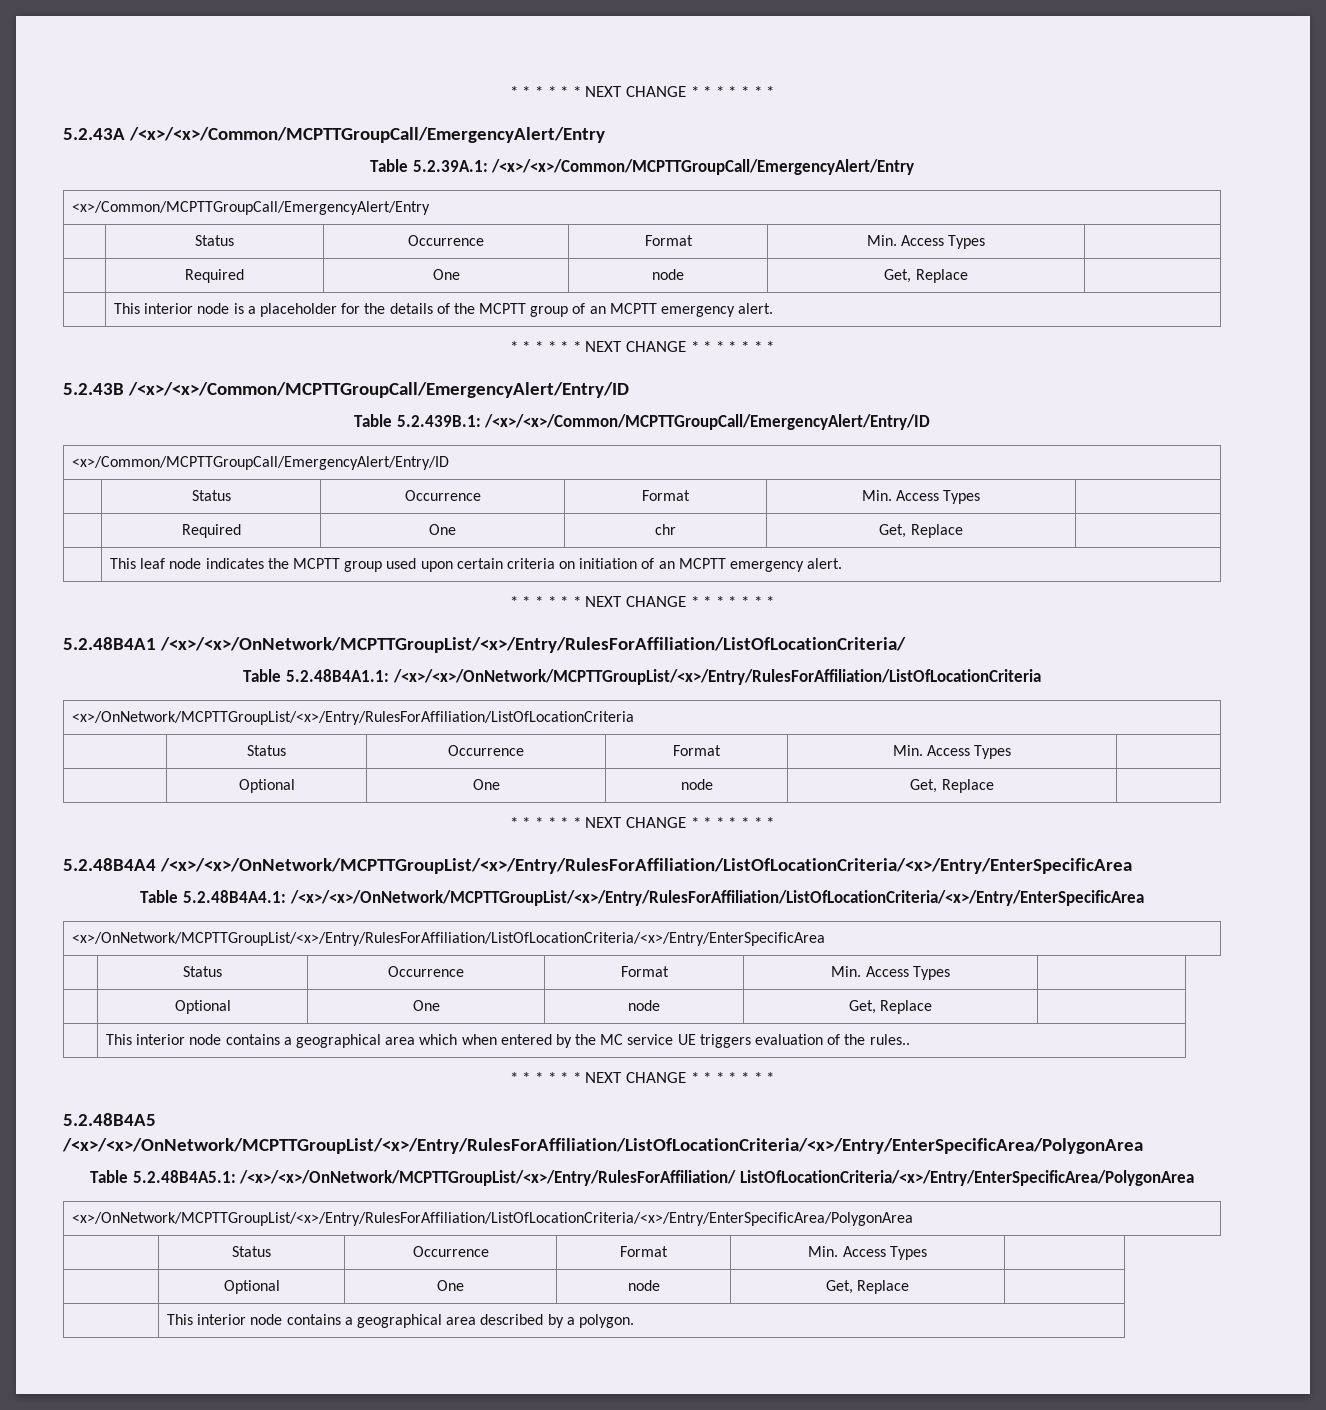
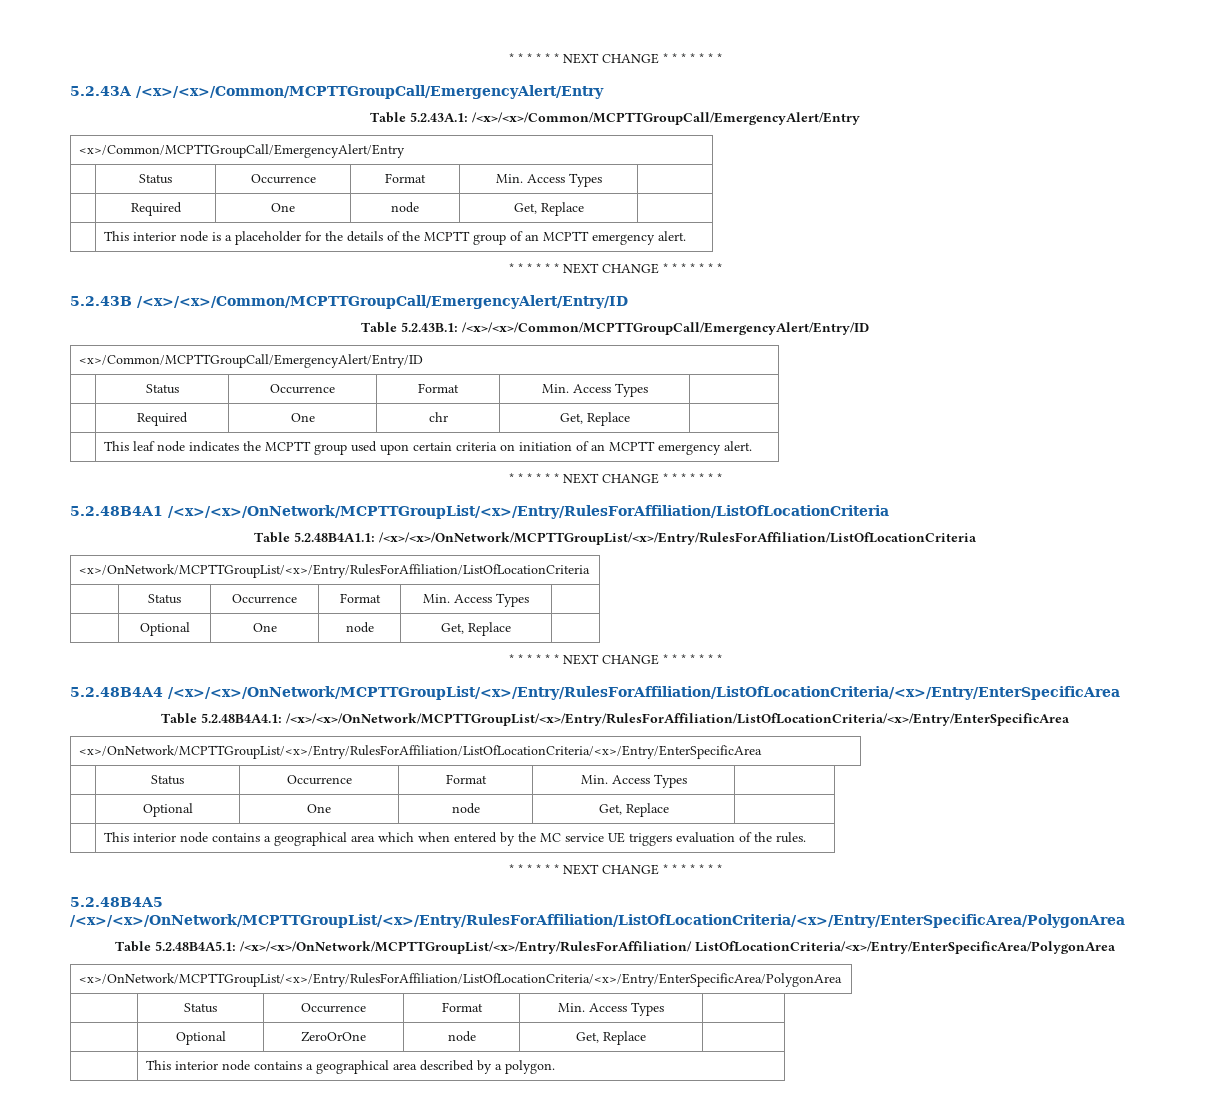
[412,160,488,172] 5.2.39A.1: -> [410,112,468,122] 5.2.43A.1:
[396,415,481,427] 5.2.439B.1: -> [401,322,458,332] 5.2.43B.1:
[160,637,907,653] /<x>/<x>/OnNetwork/MCPTTGroupList/<x>/Entry/RulesForAffiliation/ListOfLocationCriteria/ -> [168,505,889,519] /<x>/<x>/OnNetwork/MCPTTGroupList/<x>/Entry/RulesForAffiliation/ListOfLocationCriteria
[869,1034,910,1045] rules.. -> [776,832,807,843] rules.
[437,1280,464,1291] One -> [301,1031,366,1042] ZeroOrOne

